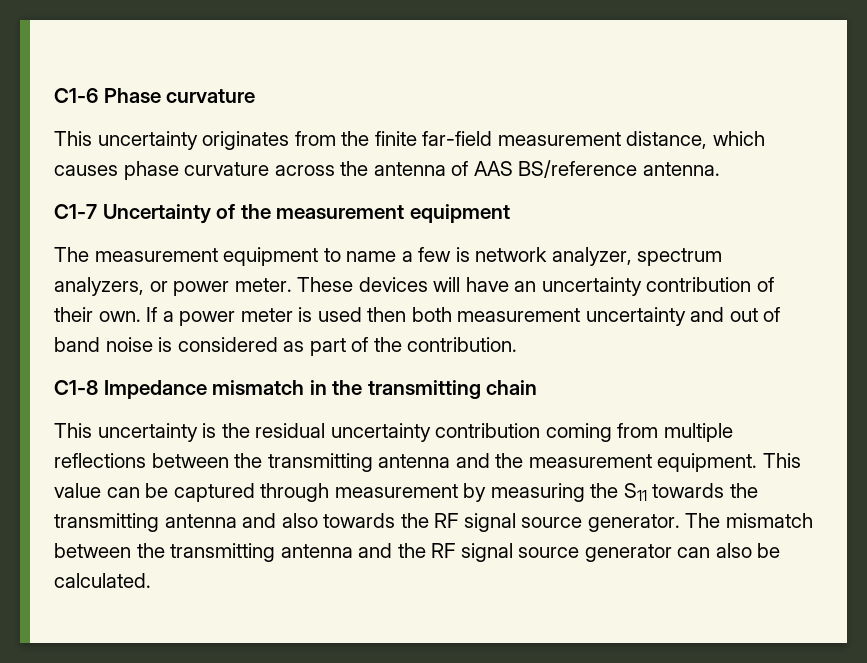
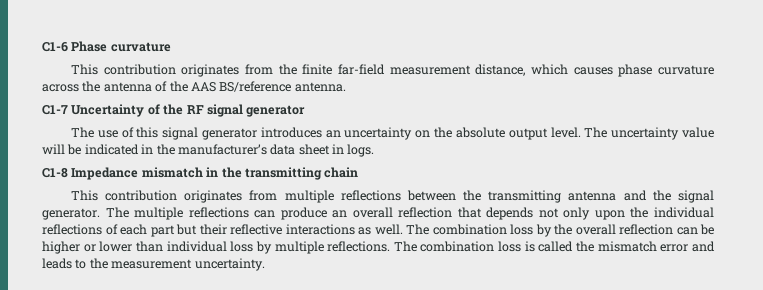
[97,131,198,150] uncertainty -> [103,64,176,75] contribution
(469, 168) none -> [169,81,188,92] the
[276,204,510,223] [54,247,723,266] [54,277,774,296] [54,307,781,326] [54,337,518,356] measurement equipment // The measurement equipment to name a few is network analyzer, spectrum analyzers, or power meter. These devices will have an uncertainty contribution of their own. If a power meter is used then both measurement uncertainty and out of band noise is considered as part of the contribution. -> [186,104,306,117] [70,127,714,140] [42,144,375,157] RF signal generator // The use of this signal generator introduces an uncertainty on the absolute output level. The uncertainty value will be indicated in the manufacturer’s data sheet in logs.
[97,423,612,442] uncertainty is the residual uncertainty contribution coming -> [105,190,243,203] contribution originates
[528,453,801,472] [54,483,758,502] [54,513,813,532] [54,543,781,562] [54,573,151,588] measurement equipment. This value can be captured through measurement by measuring the S11 towards the transmitting antenna and also towards the RF signal source generator. The mismatch between the transmitting antenna and the RF signal source generator can also be calculated. -> [678,190,715,203] [42,207,714,220] [42,224,714,237] [42,241,715,254] [42,258,265,271] signal generator. The multiple reflections can produce an overall reflection that depends not only upon the individual reflections of each part but their reflective interactions as well. The combination loss by the overall reflection can be higher or lower than individual loss by multiple reflections. The combination loss is called the mismatch error and leads to the measurement uncertainty.

